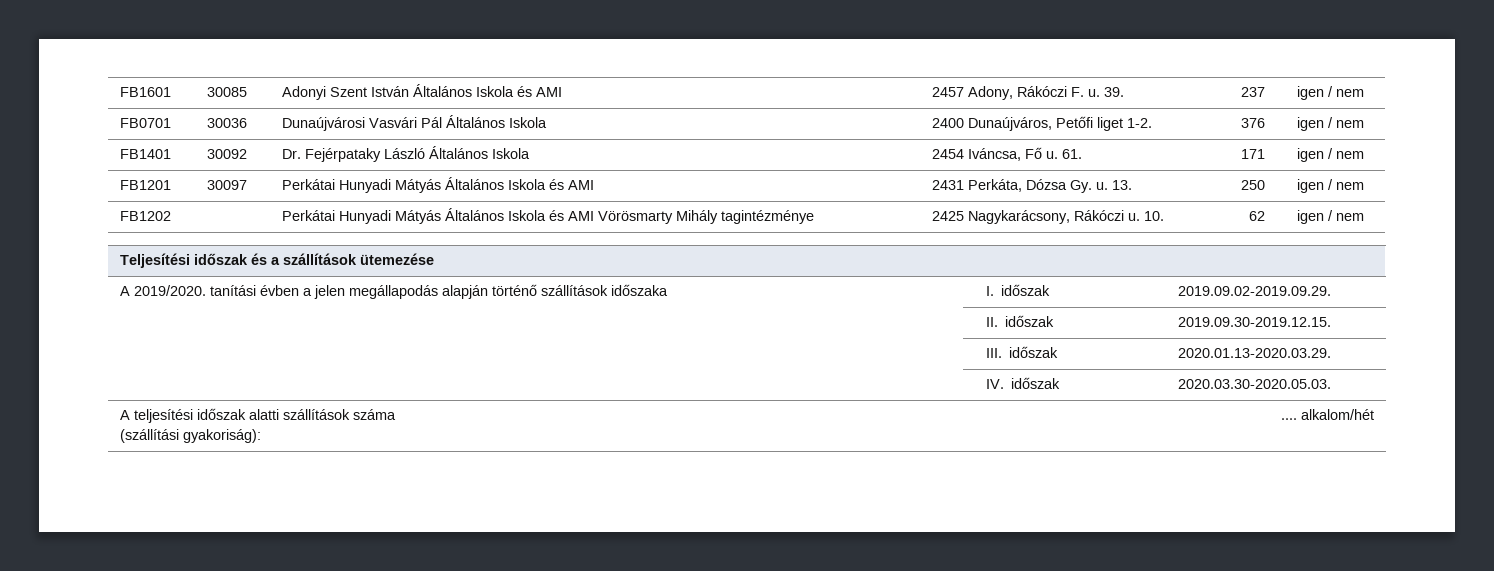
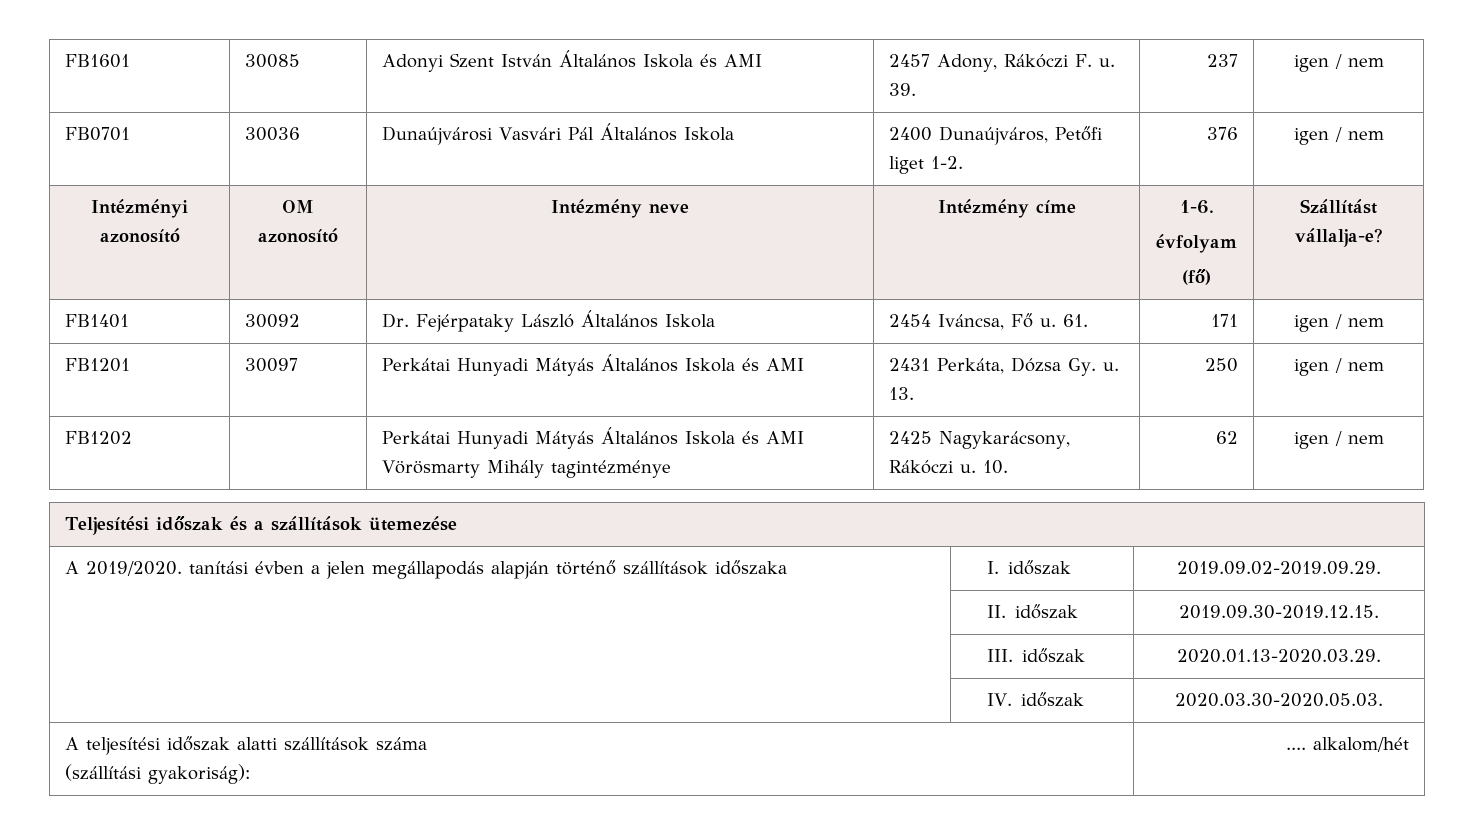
(1364, 124) none -> [91,199,188,218] [99,228,180,243] [282,200,314,213] [258,228,338,243] [551,199,690,218] [937,199,1076,218] [1179,200,1214,214] [1156,234,1237,253] [1182,269,1211,285] [1300,199,1377,214] [1294,228,1383,247] // Intézményi azonosító | OM azonosító | Intézmény neve | Intézmény címe | 1-6. // évfolyam // (fő) | Szállítást vállalja-e?

